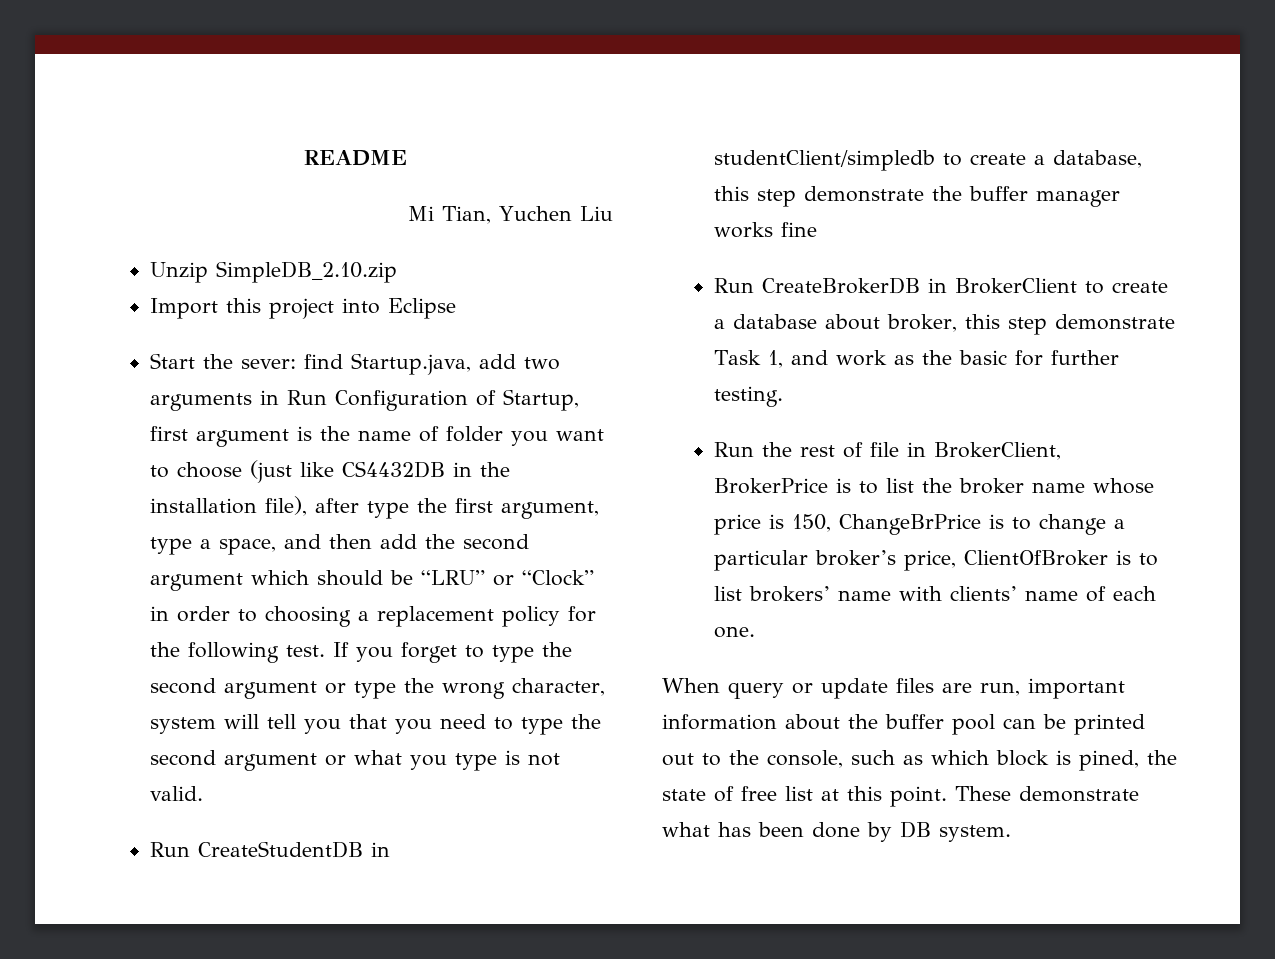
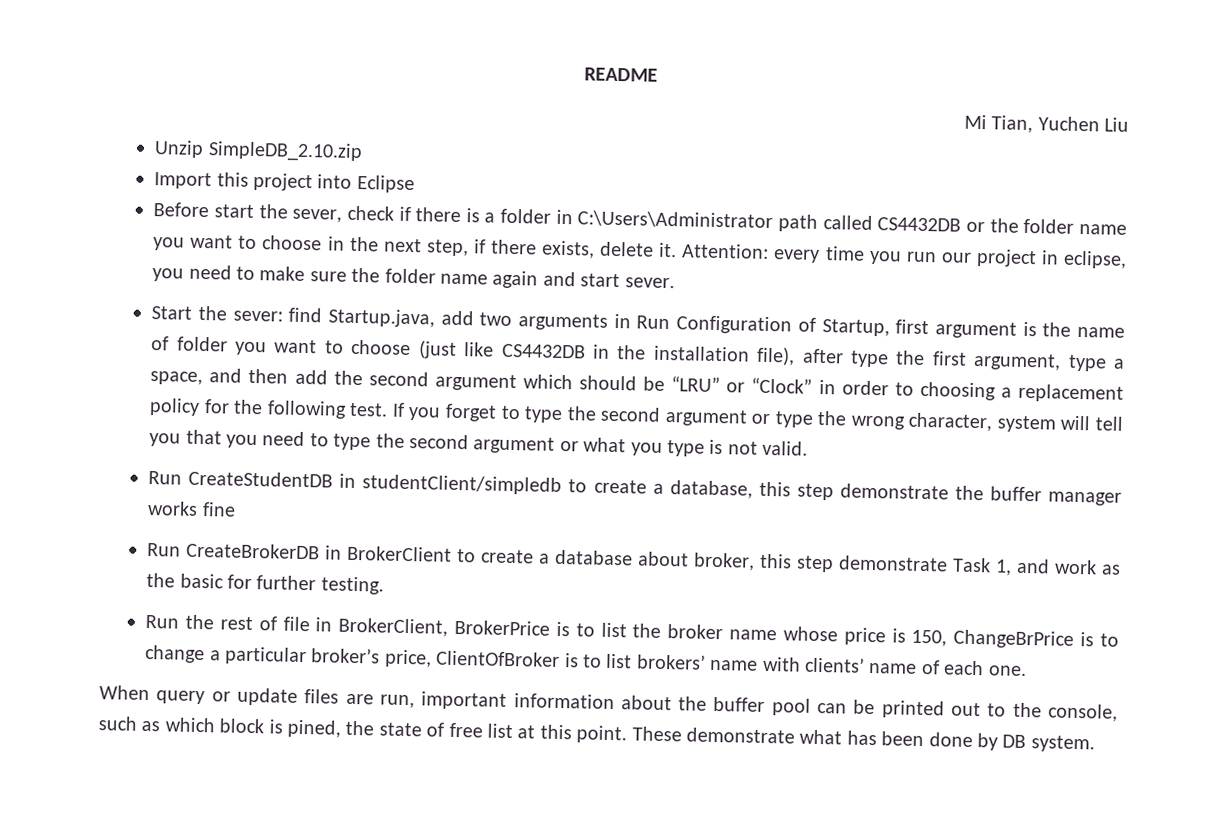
(457, 308) none -> [153,202,1127,235] [153,234,1127,269] [152,264,675,289] // Before start the sever, check if there is a folder in C:\Users\Administrator path called CS4432DB or the folder name you want to choose in the next step, if there exists, delete it. Attention: every time you run our project in eclipse, you need to make sure the folder name again and start sever.

